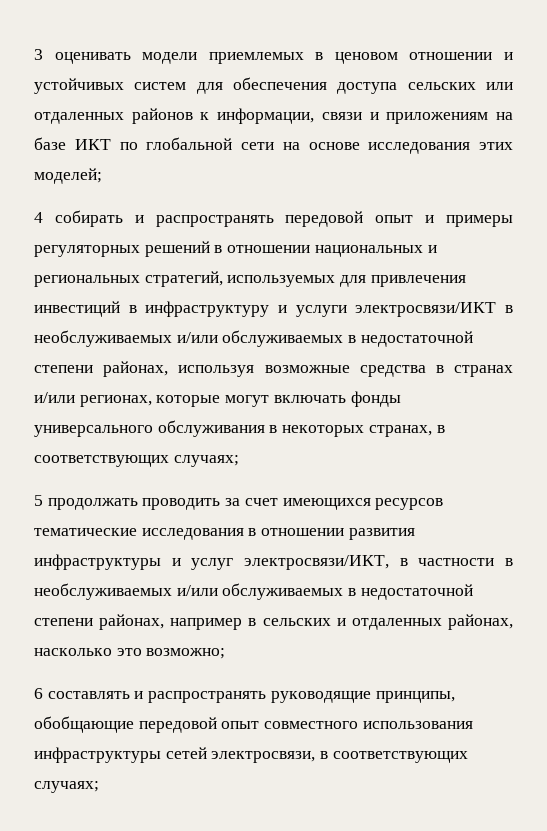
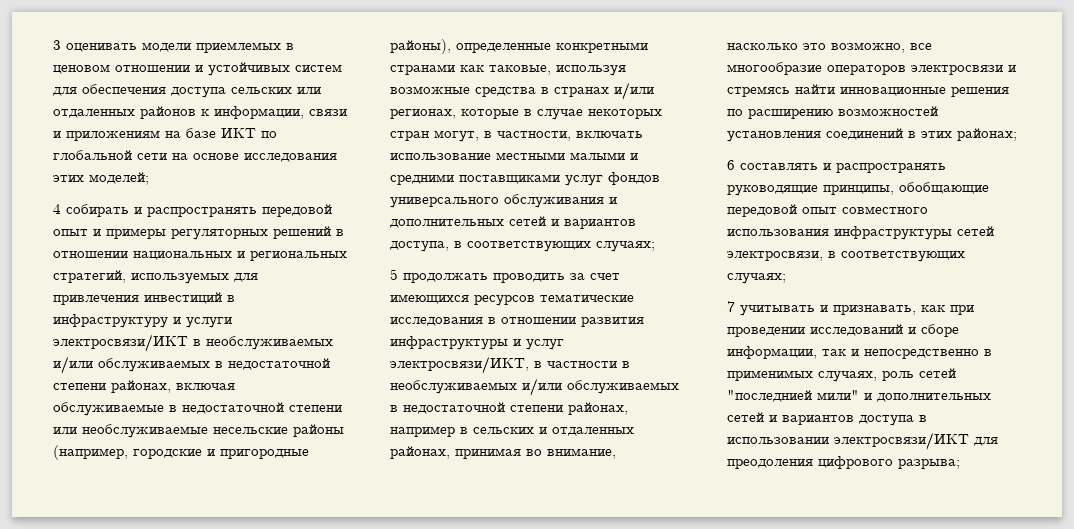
(169, 369) none -> [176,383,235,390] [53,402,342,416] [53,424,344,438] [53,445,309,460] [390,39,648,54] [390,64,551,75] включая обслуживаемые в недостаточной степени или необслуживаемые несельские районы (например, городские и пригородные районы), определенные конкретными странами как таковые,
[225,391,401,407] [34,420,432,437] могут включать фонды универсального обслуживания в некоторых странах, -> [524,109,662,120] [390,130,643,142] [390,152,638,160] [390,172,660,186] [390,194,617,208] [390,216,636,229] [390,241,449,252] в случае некоторых стран могут, в частности, включать использование местными малыми и средними поставщиками услуг фондов универсального обслуживания и дополнительных сетей и вариантов доступа,
[34,648,226,659] насколько это возможно; -> [455,448,616,459] [727,42,932,53] [727,62,1016,75] [727,84,1009,97] [727,106,938,119] [727,128,1017,142] принимая во внимание, насколько это возможно, все многообразие операторов электросвязи и стремясь найти инновационные решения по расширению возможностей установления соединений в этих районах;
(99, 787) none -> [727,301,974,316] [727,324,959,337] [727,346,992,359] [727,368,956,382] [727,390,991,402] [727,412,927,426] [727,432,998,450] [727,456,960,469] // 7 учитывать и признавать, как при проведении исследований и сборе информации, так и непосредственно в применимых случаях, роль сетей "последнией мили" и дополнительных сетей и вариантов доступа в использовании электросвязи/ИКТ для преодоления цифрового разрыва;

